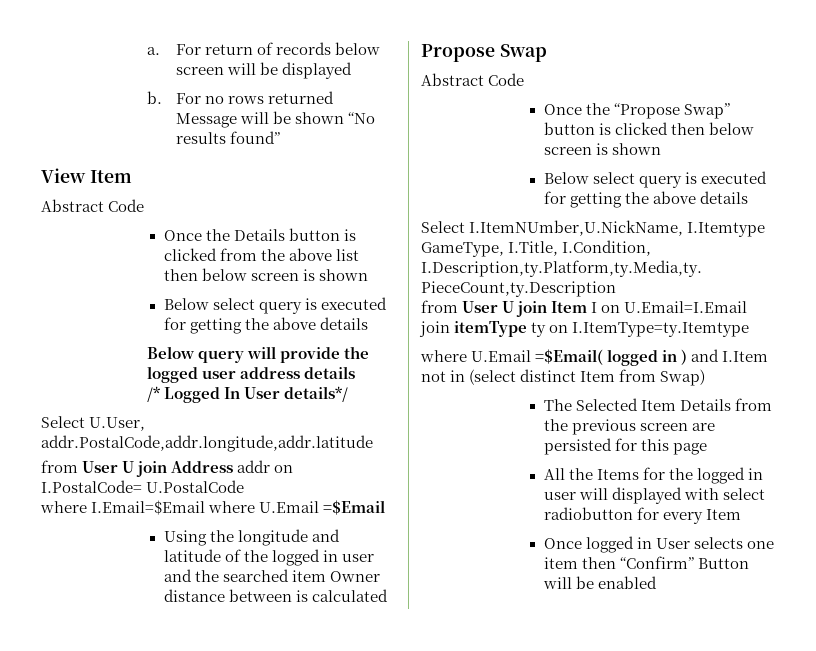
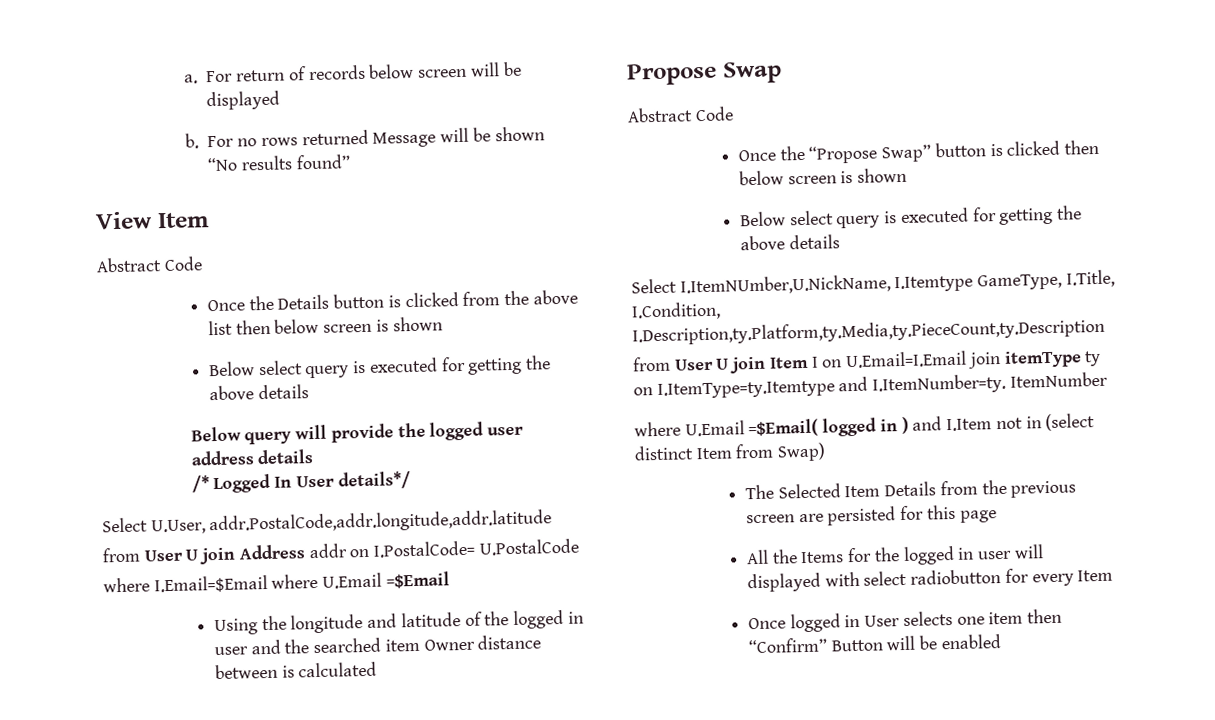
(750, 329) none -> [838,371,1108,395] and I.ItemNumber=ty. ItemNumber

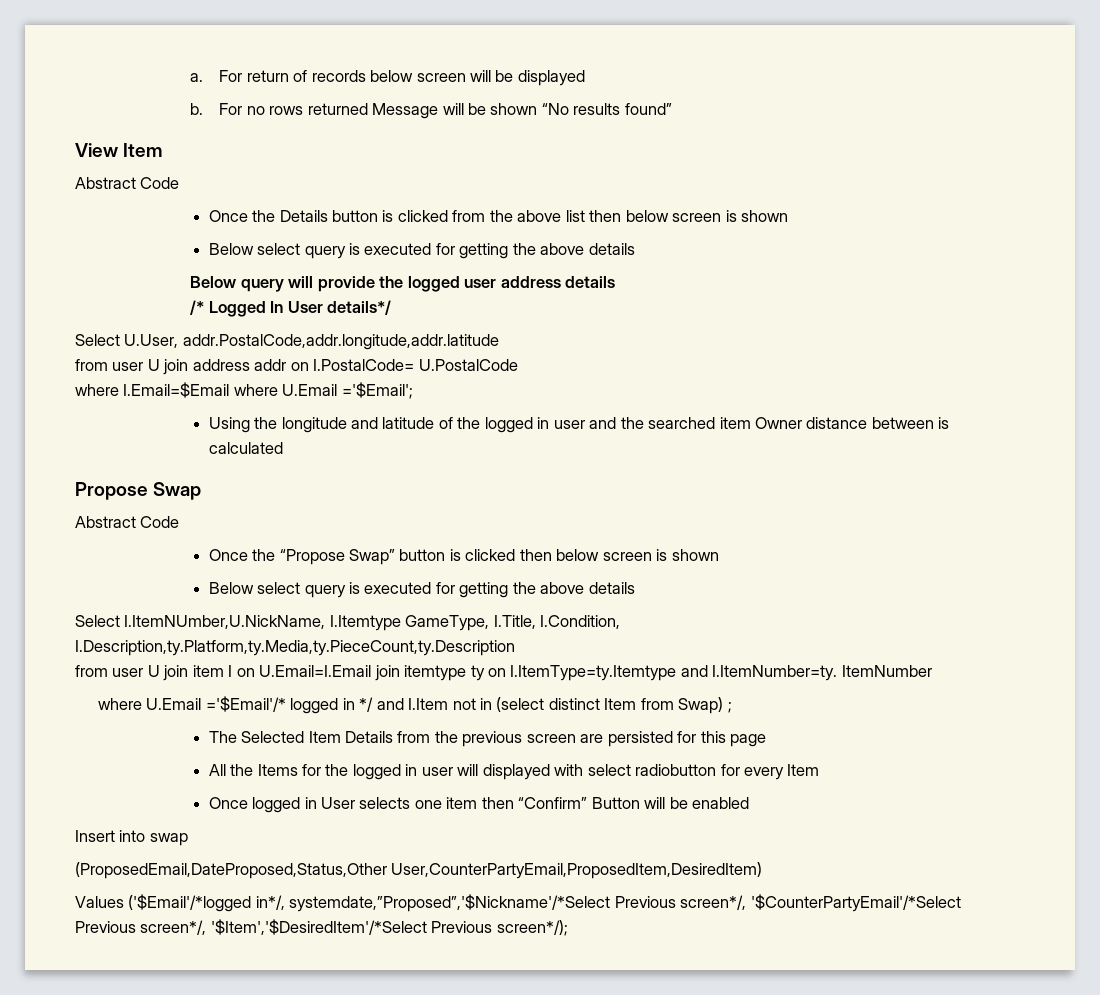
[143,544,305,565] User U join Address -> [112,359,250,375] user U join address
[385,571,450,589] =$Email -> [341,382,413,399] ='$Email';
[674,356,809,374] User U join Item -> [112,665,224,681] user U join item
[1003,350,1082,368] itemType -> [404,665,467,681] itemtype
[748,416,909,438] =$Email( logged in ) -> [205,696,374,714] ='$Email'/* logged in */
(827, 452) none -> [727,702,732,713] ;
(1001, 642) none -> [75,830,188,846] [75,862,763,879] [75,894,961,912] [75,919,568,936] // Insert into swap // (ProposedEmail,DateProposed,Status,Other User,CounterPartyEmail,ProposedItem,DesiredItem) // Values ('$Email'/*logged in*/, systemdate,”Proposed”,'$Nickname'/*Select Previous screen*/, '$CounterPartyEmail'/*Select Previous screen*/, '$Item','$DesiredItem'/*Select Previous screen*/);

